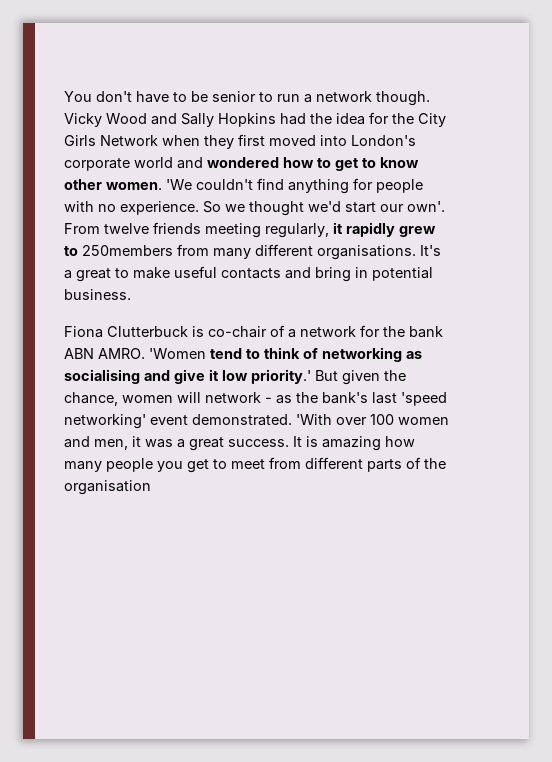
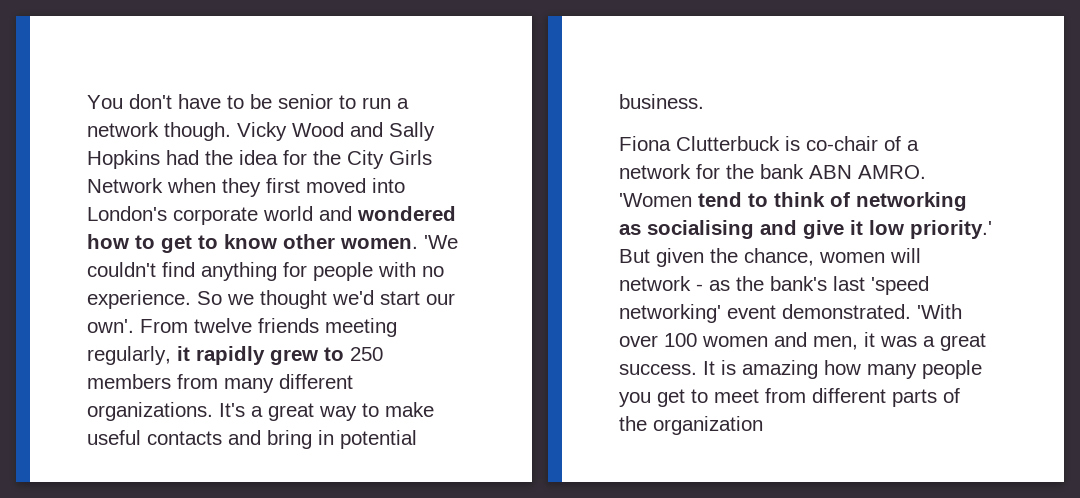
[82,245,173,256] 250members -> [350,347,383,361] [87,374,171,389] 250 members
[317,245,416,260] organisations. -> [87,402,213,421] organizations.
(111, 275) none -> [319,406,357,421] way
[64,480,151,495] organisation -> [653,416,763,435] organization

